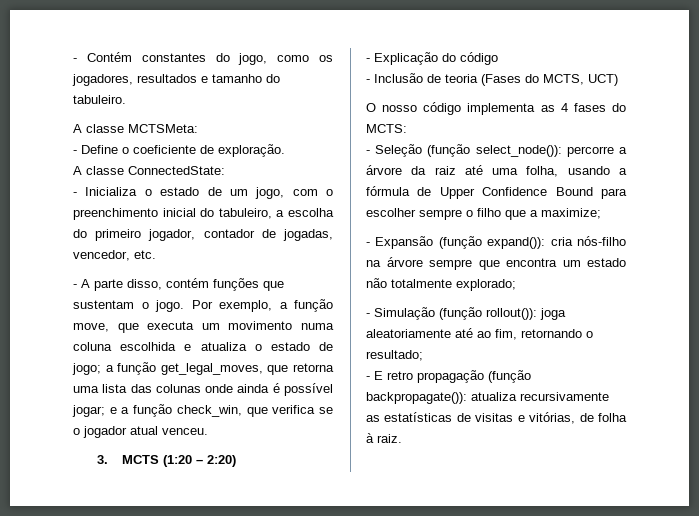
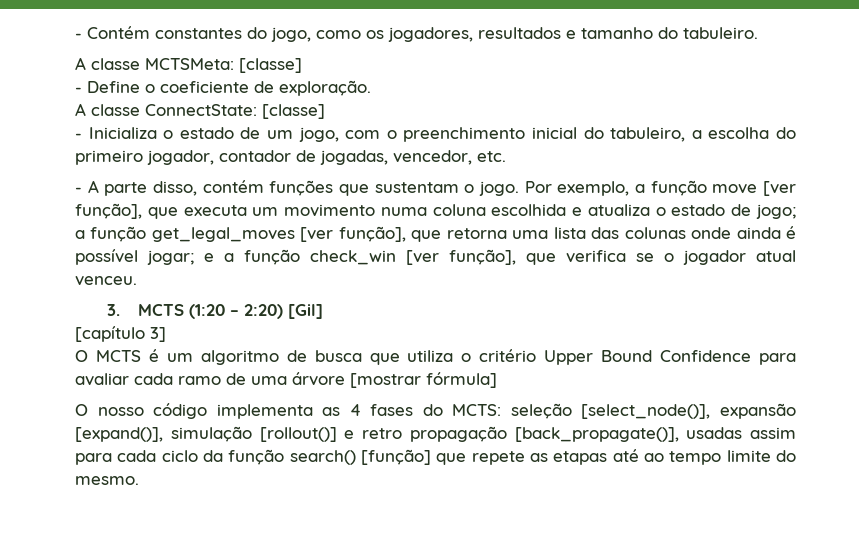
(198, 128) none -> [239,58,302,73] [classe]
[128,166,225,175] ConnectedState: -> [145,104,325,119] ConnectState: [classe]
[73,323,109,332] move, -> [712,181,796,196] [75,203,142,219] move [ver função],
[160,363,263,375] get_legal_moves, -> [151,226,406,242] get_legal_moves [ver função],
[176,405,242,417] check_win, -> [310,249,516,265] check_win [ver função],
[366,52,498,65] [366,73,618,86] // - Explicação do código // - Inclusão de teoria (Fases do MCTS, UCT) -> [288,304,324,319] [75,326,166,342] [75,349,797,365] [75,372,497,388] [Gil] // [capítulo 3] // O MCTS é um algoritmo de busca que utiliza o critério Upper Bound Confidence para avaliar cada ramo de uma árvore [mostrar fórmula]
[366,144,627,157] [366,165,627,177] [366,186,627,199] [366,208,601,220] [366,236,626,249] [366,257,626,270] [366,278,516,291] [366,307,566,320] [366,328,593,340] [366,350,423,361] [366,370,531,383] [366,392,609,404] [366,412,627,424] [366,433,402,443] // - Seleção (função select_node()): percorre a árvore da raiz até uma folha, usando a fórmula de Upper Confidence Bound para escolher sempre o filho que a maximize; // - Expansão (função expand()): cria nós-filho na árvore sempre que encontra um estado não totalmente explorado; // - Simulação (função rollout()): joga aleatoriamente até ao fim, retornando o resultado; // - E retro propagação (função backpropagate()): atualiza recursivamente as estatísticas de visitas e vitórias, de folha à raiz. -> [510,403,796,419] [75,426,796,442] [75,449,797,465] [75,476,139,485] seleção [select_node()], expansão [expand()], simulação [rollout()] e retro propagação [back_propagate()], usadas assim para cada ciclo da função search() [função] que repete as etapas até ao tempo limite do mesmo.

